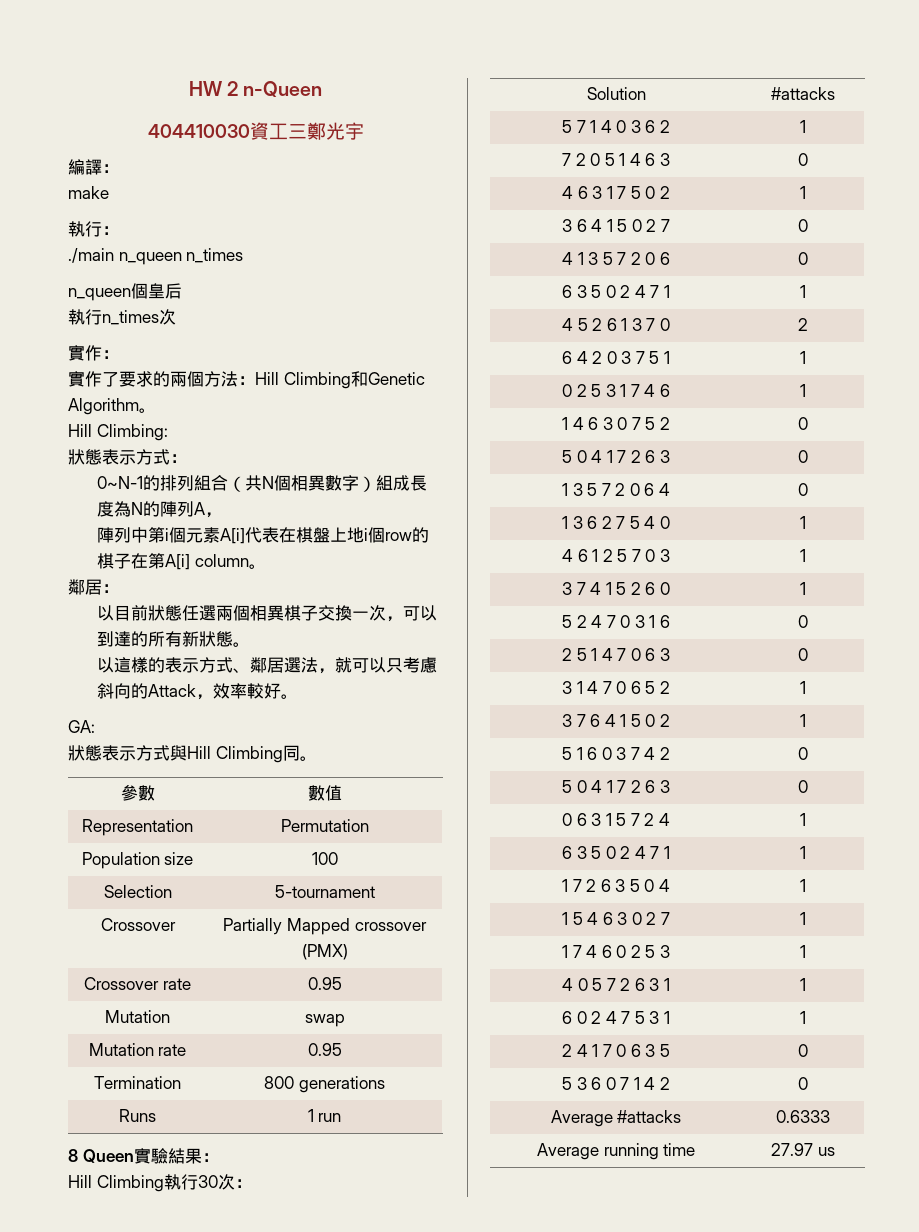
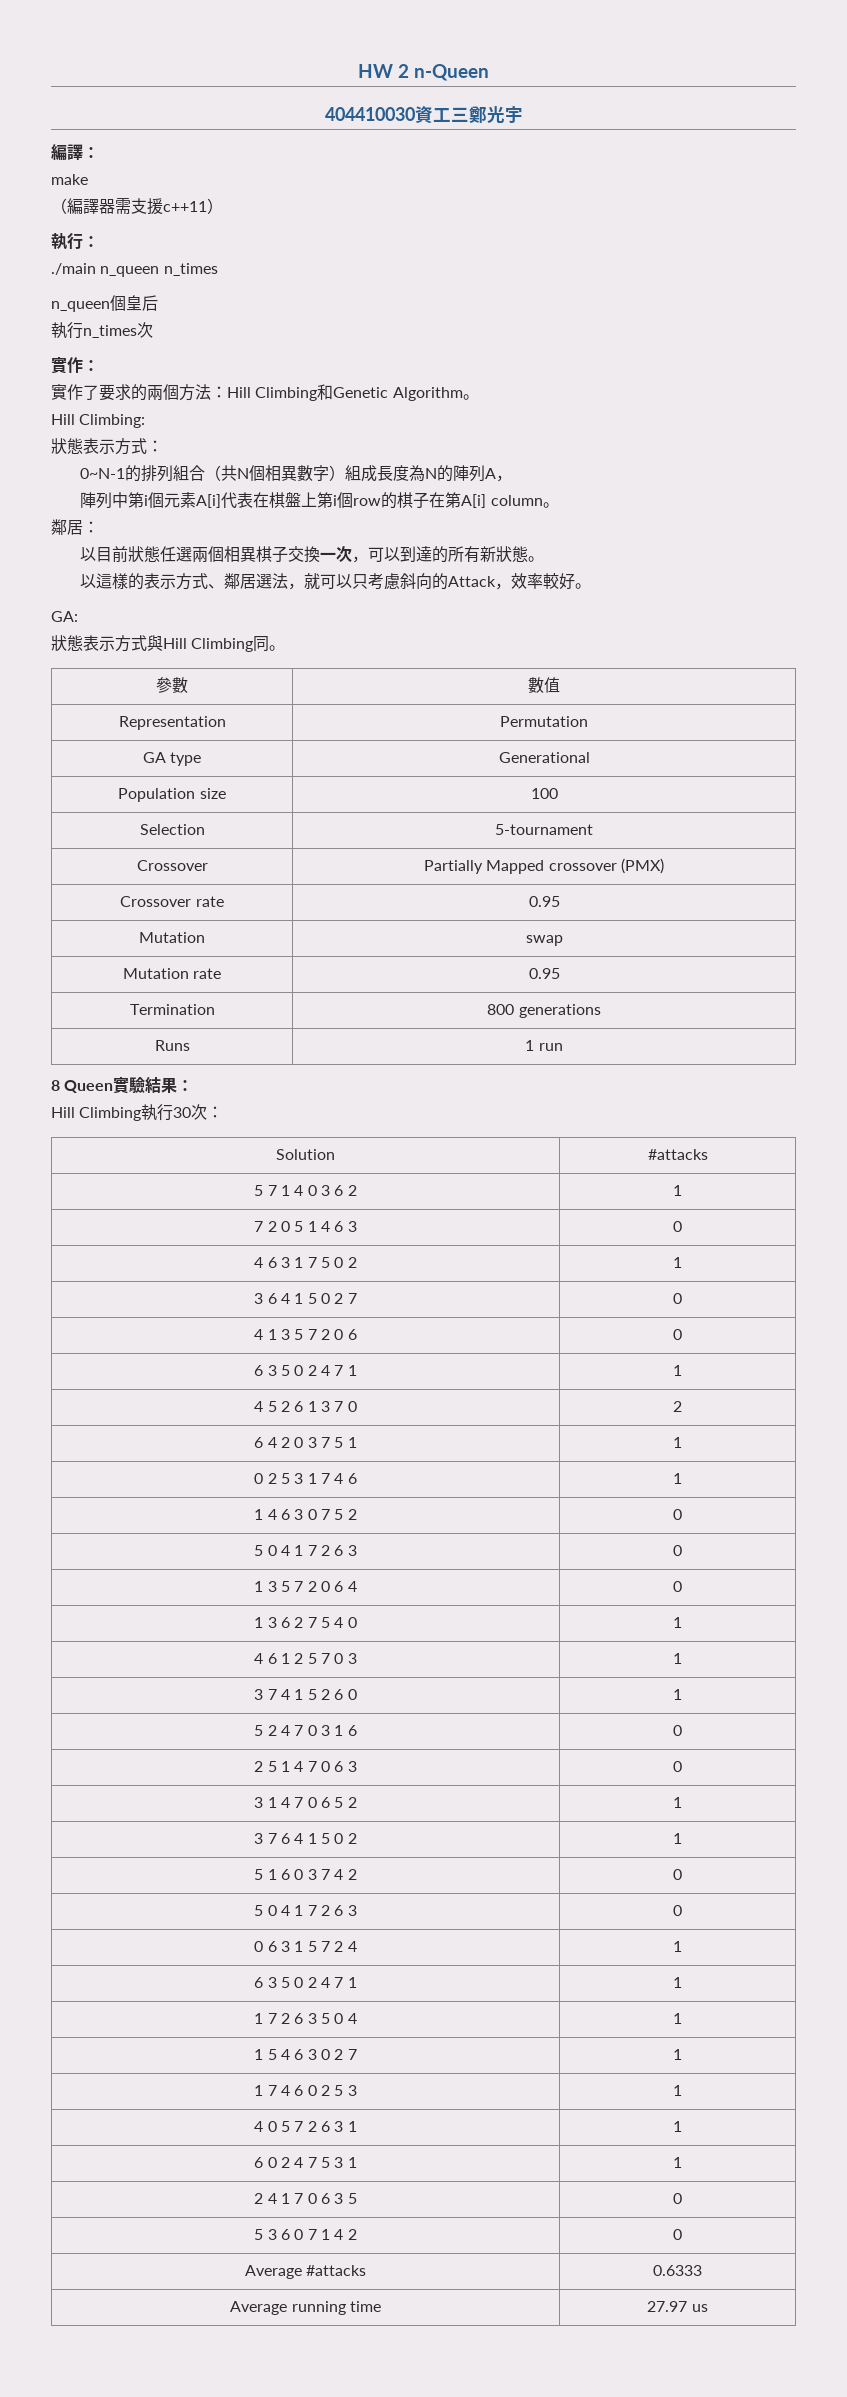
(109, 192) none -> [51,198,223,215] // （編譯器需支援c++11）
[347,527,365,543] 地 -> [317,492,334,508] 第
(369, 825) none -> [142,752,202,766] [498,752,590,763] // GA type | Generational

